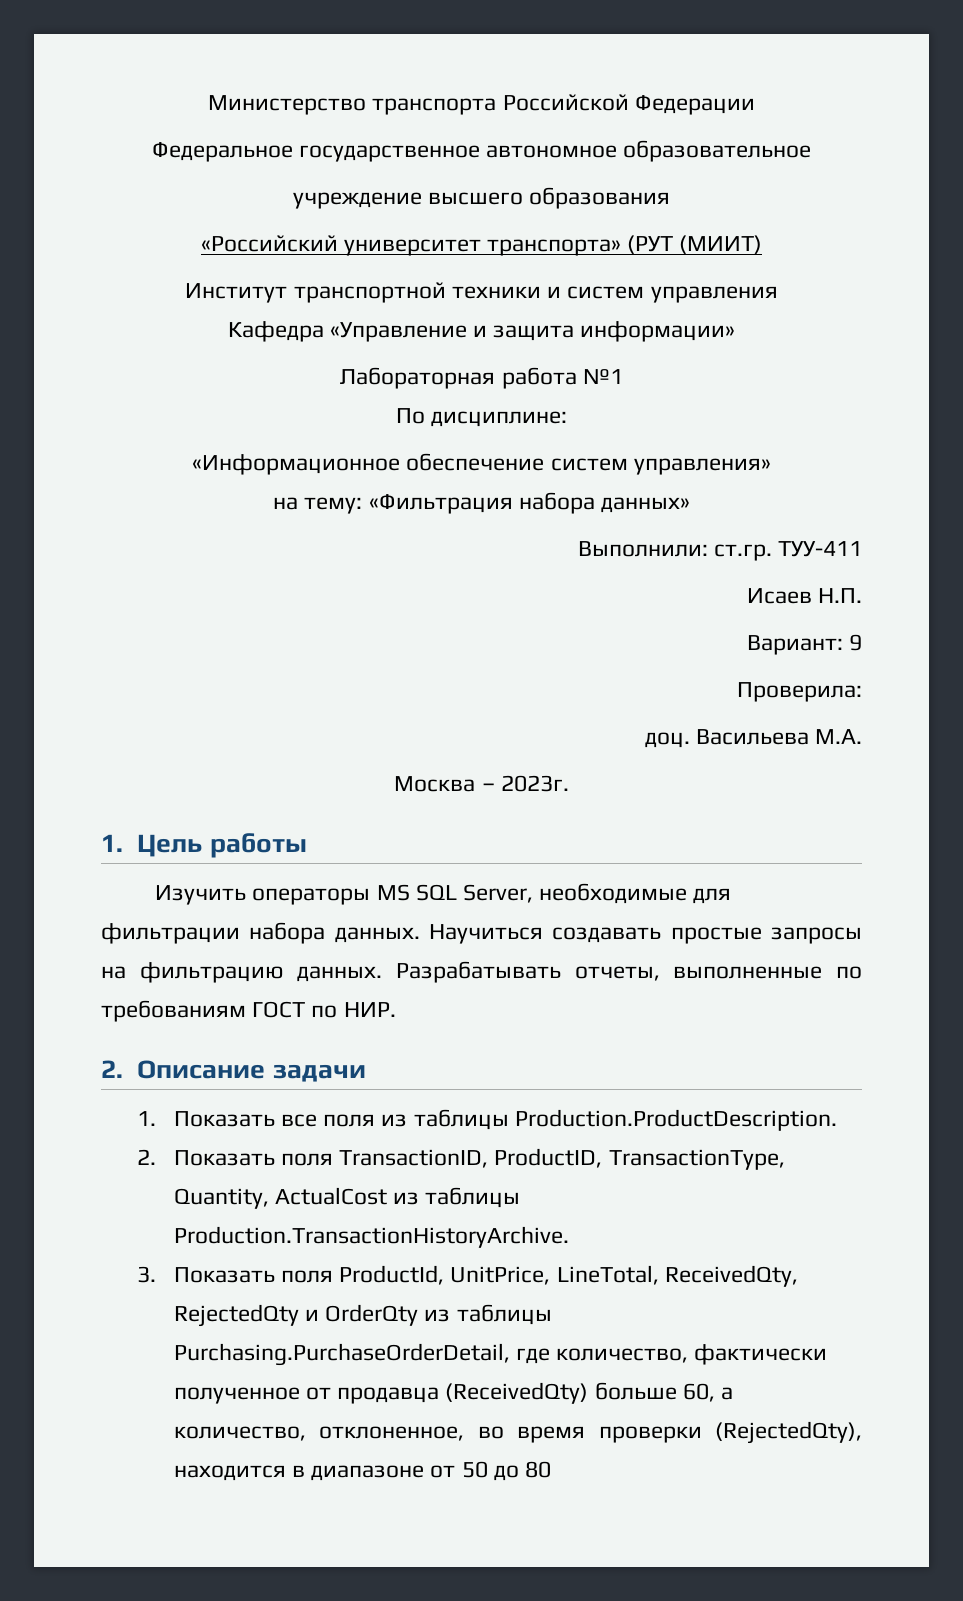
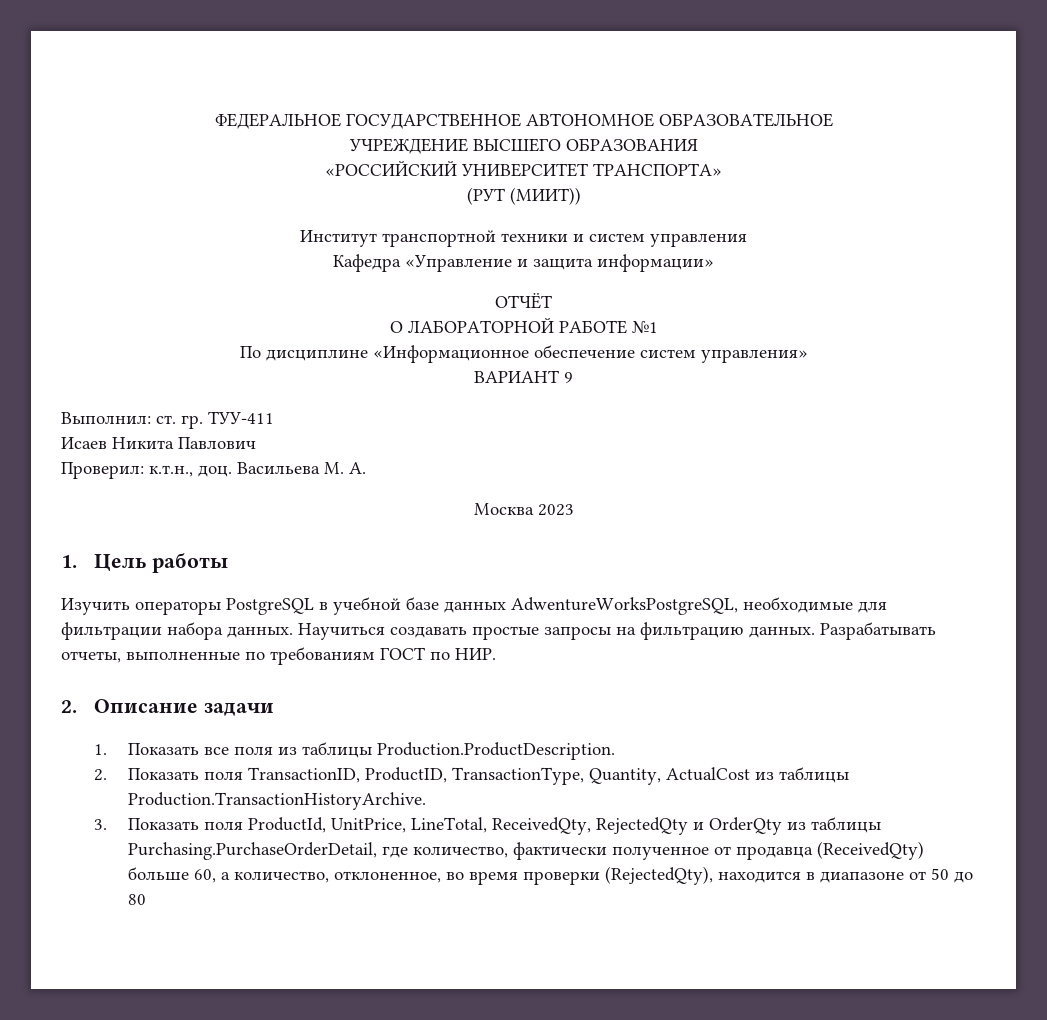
[208,94,755,115] [151,140,812,162] [292,187,671,209] [200,235,763,256] Министерство транспорта Российской Федерации // Федеральное государственное автономное образовательное // учреждение высшего образования // «Российский университет транспорта» (РУТ (МИИТ) -> [214,113,833,129] [348,138,698,154] [325,161,722,177] [466,187,581,205] ФЕДЕРАЛЬНОЕ ГОСУДАРСТВЕННОЕ АВТОНОМНОЕ ОБРАЗОВАТЕЛЬНОЕ // УЧРЕЖДЕНИЕ ВЫСШЕГО ОБРАЗОВАНИЯ // «РОССИЙСКИЙ УНИВЕРСИТЕТ ТРАНСПОРТА» // (РУТ (МИИТ))
[340,367,577,389] Лабораторная работа -> [495,293,552,309] [389,318,627,334] ОТЧЁТ // О ЛАБОРАТОРНОЙ РАБОТЕ
[431,411,568,427] дисциплине: // -> [265,349,368,361] дисциплине
[273,492,690,514] [577,541,862,561] [746,588,862,604] [746,634,862,655] [737,682,862,702] [644,729,862,748] на тему: «Фильтрация набора данных» // Выполнили: ст.гр. ТУУ-411 // Исаев Н.П. // Вариант: 9 // Проверила: // доц. Васильева М.А. -> [474,370,573,383] [61,411,274,429] [61,437,256,449] [61,462,366,479] ВАРИАНТ 9 // Выполнил: ст. гр. ТУУ-411 // Исаев Никита Павлович // Проверил: к.т.н., доц. Васильева М. А.
[481,775,569,792] – 2023г. -> [537,504,574,516] 2023
[376,884,533,903] MS SQL Server, -> [226,597,738,615] PostgreSQL в учебной базе данных AdwentureWorksPostgreSQL,

